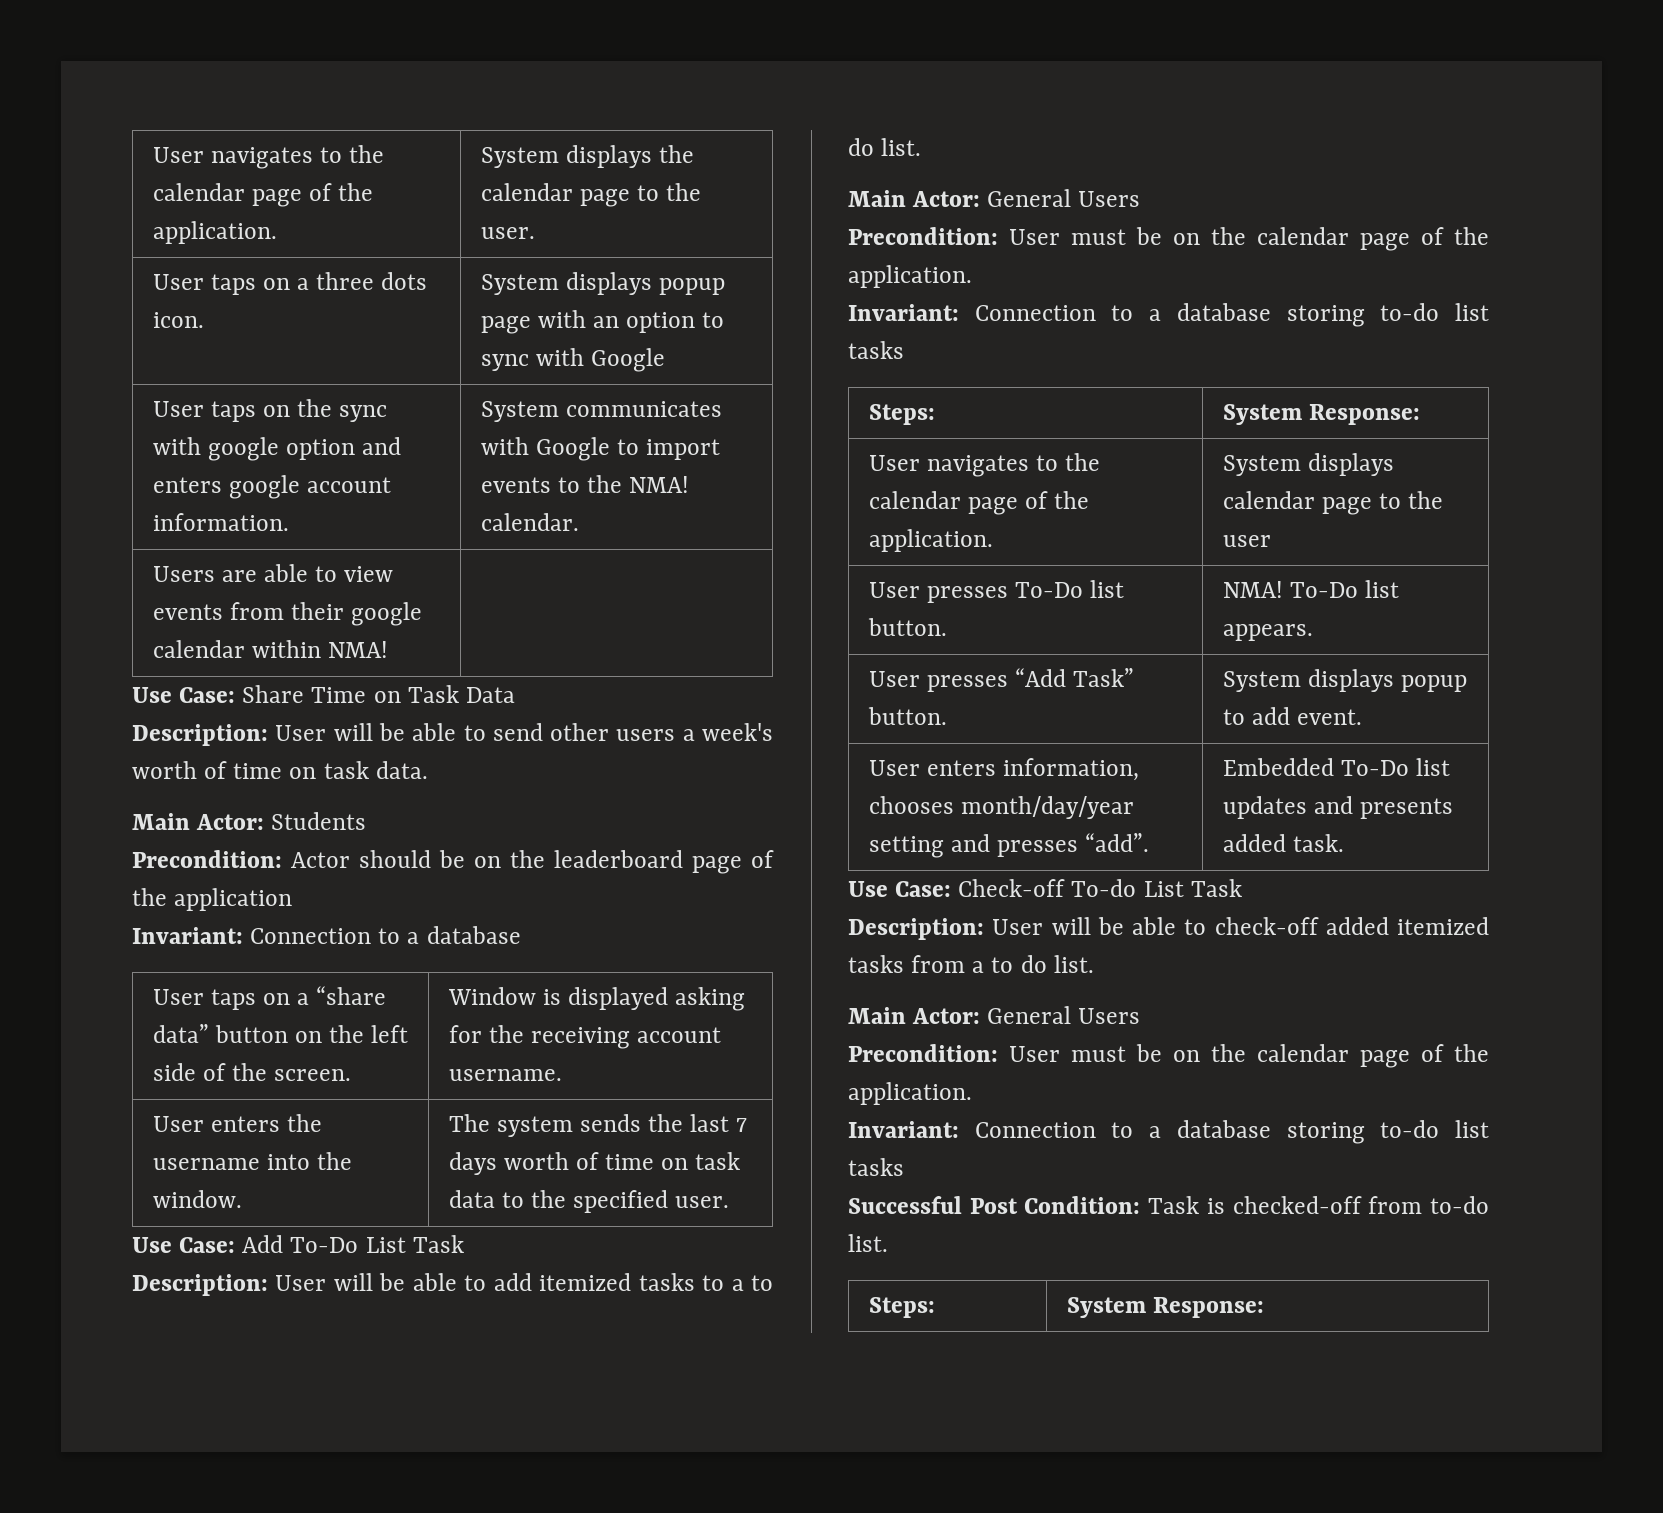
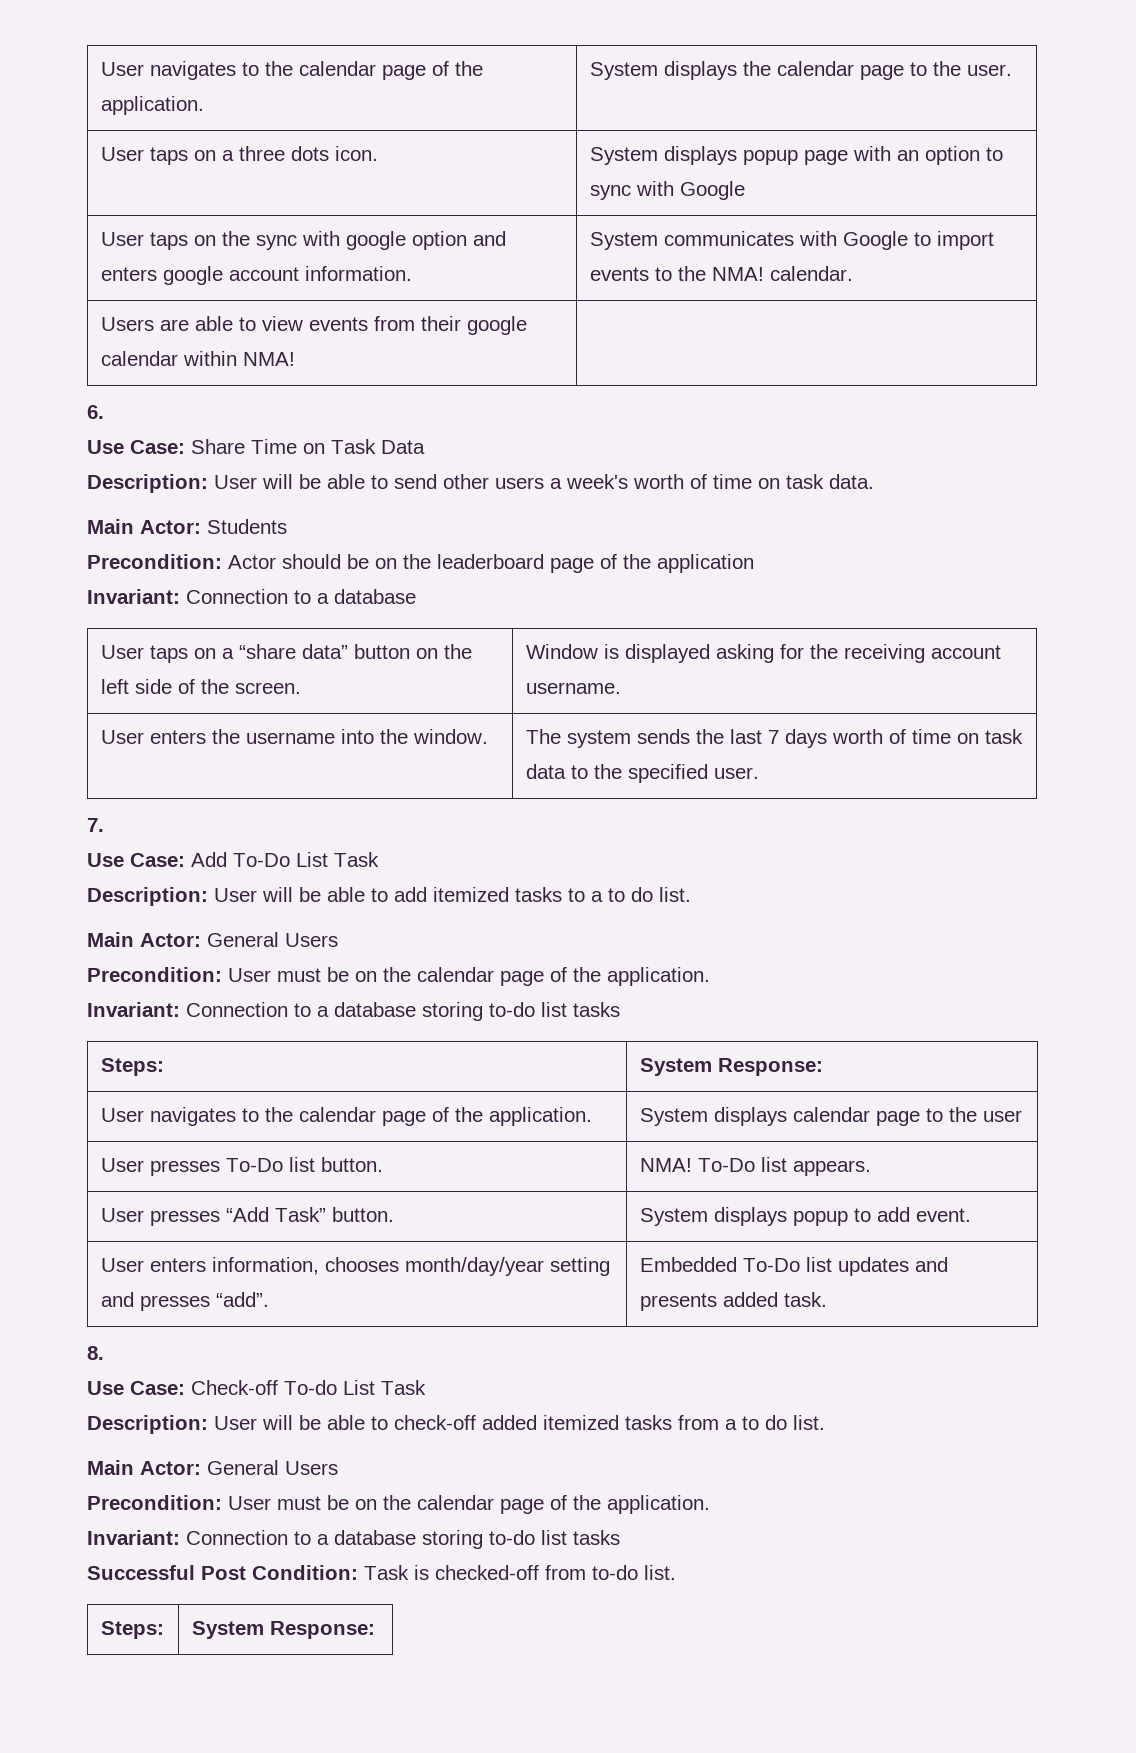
(388, 649) none -> [87,405,104,419] // 6.
(730, 1202) none -> [87,818,104,832] // 7.
(1344, 843) none -> [87,1346,104,1360] // 8.

